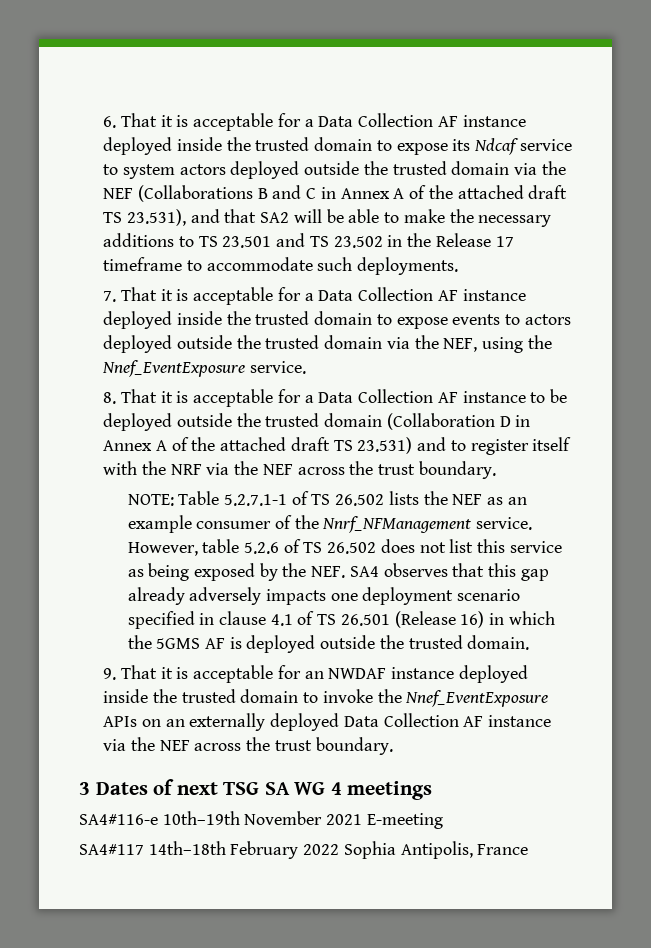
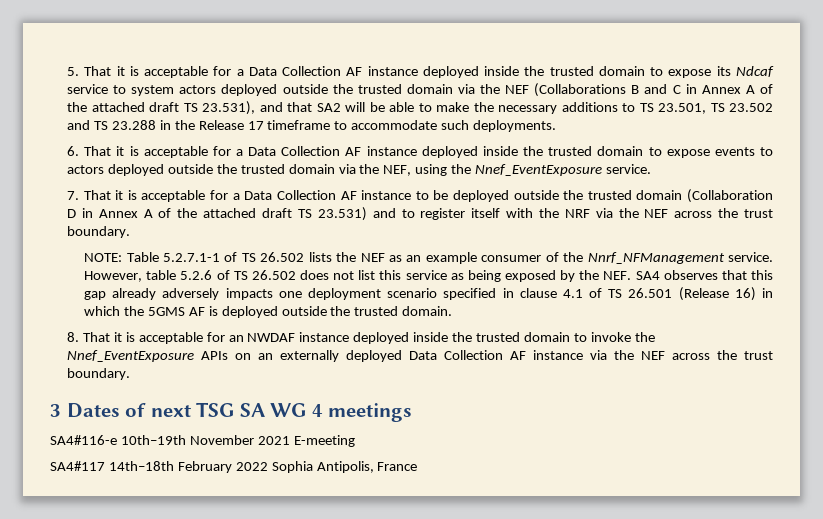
[103,116,117,128] 6. -> [67,67,80,76] 5.
[222,236,272,248] 23.501 -> [658,103,773,114] 23.501, TS 23.502
[333,236,383,248] 23.502 -> [111,120,156,130] 23.288
[103,291,117,302] 7. -> [67,146,80,156] 6.
[103,392,117,404] 8. -> [67,191,80,200] 7.
[103,668,117,680] 9. -> [67,332,80,342] 8.

